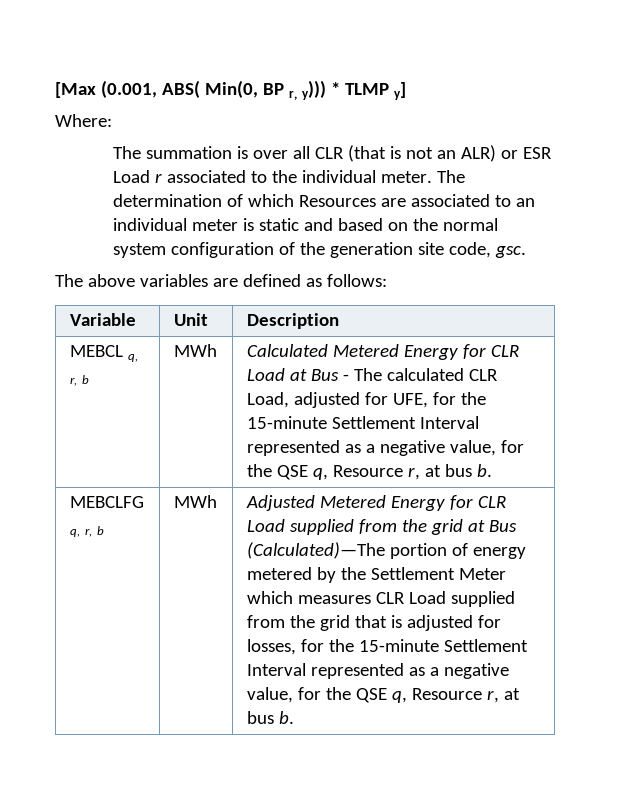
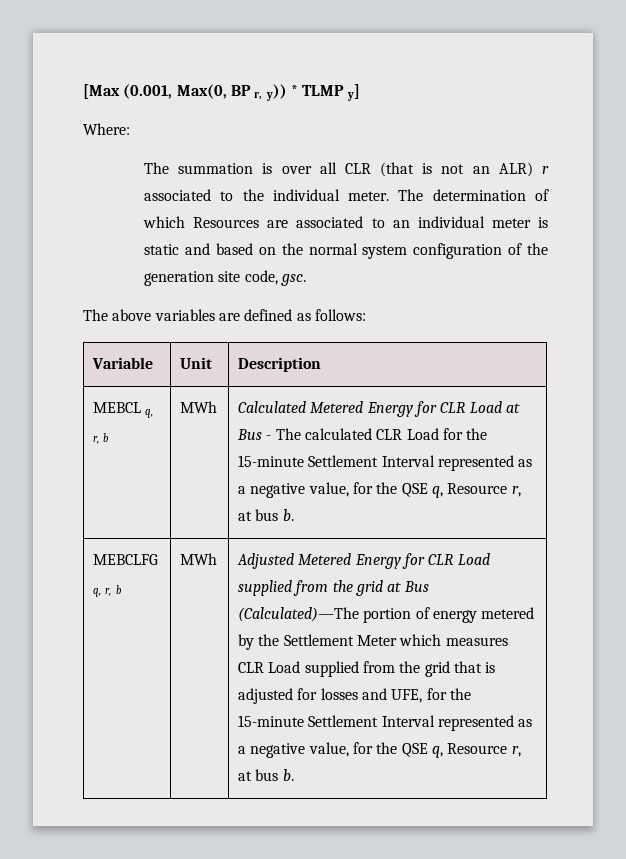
[161,80,258,98] ABS( Min(0, -> [176,84,227,99] Max(0,
[301,80,326,100] y))) -> [265,84,287,101] y))
[501,147,553,159] [113,170,151,183] or ESR Load -> (533, 169) none
[246,392,428,408] Load, adjusted for UFE, -> [406,428,439,440] Load
[246,639,296,655] losses, -> [320,688,423,703] losses and UFE,

